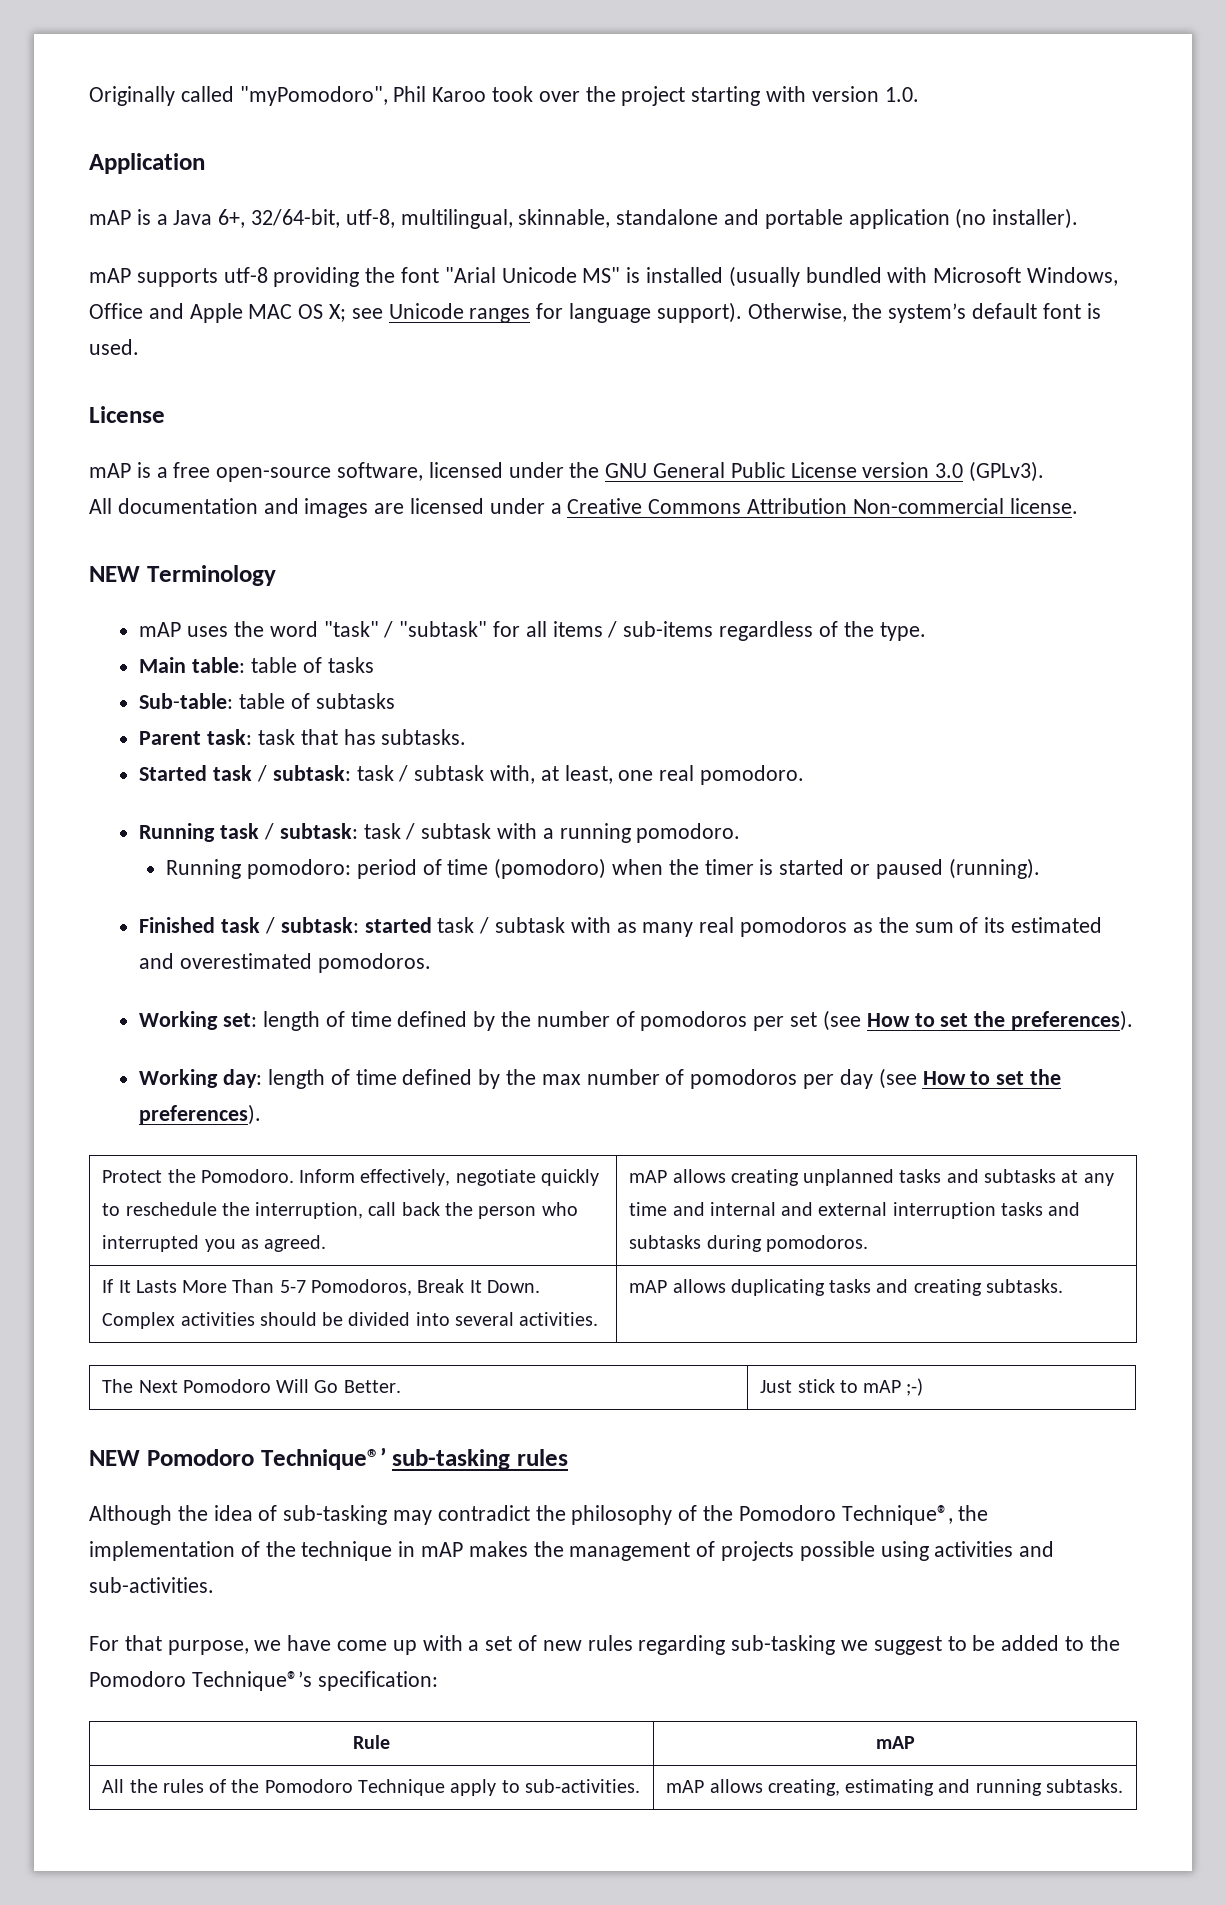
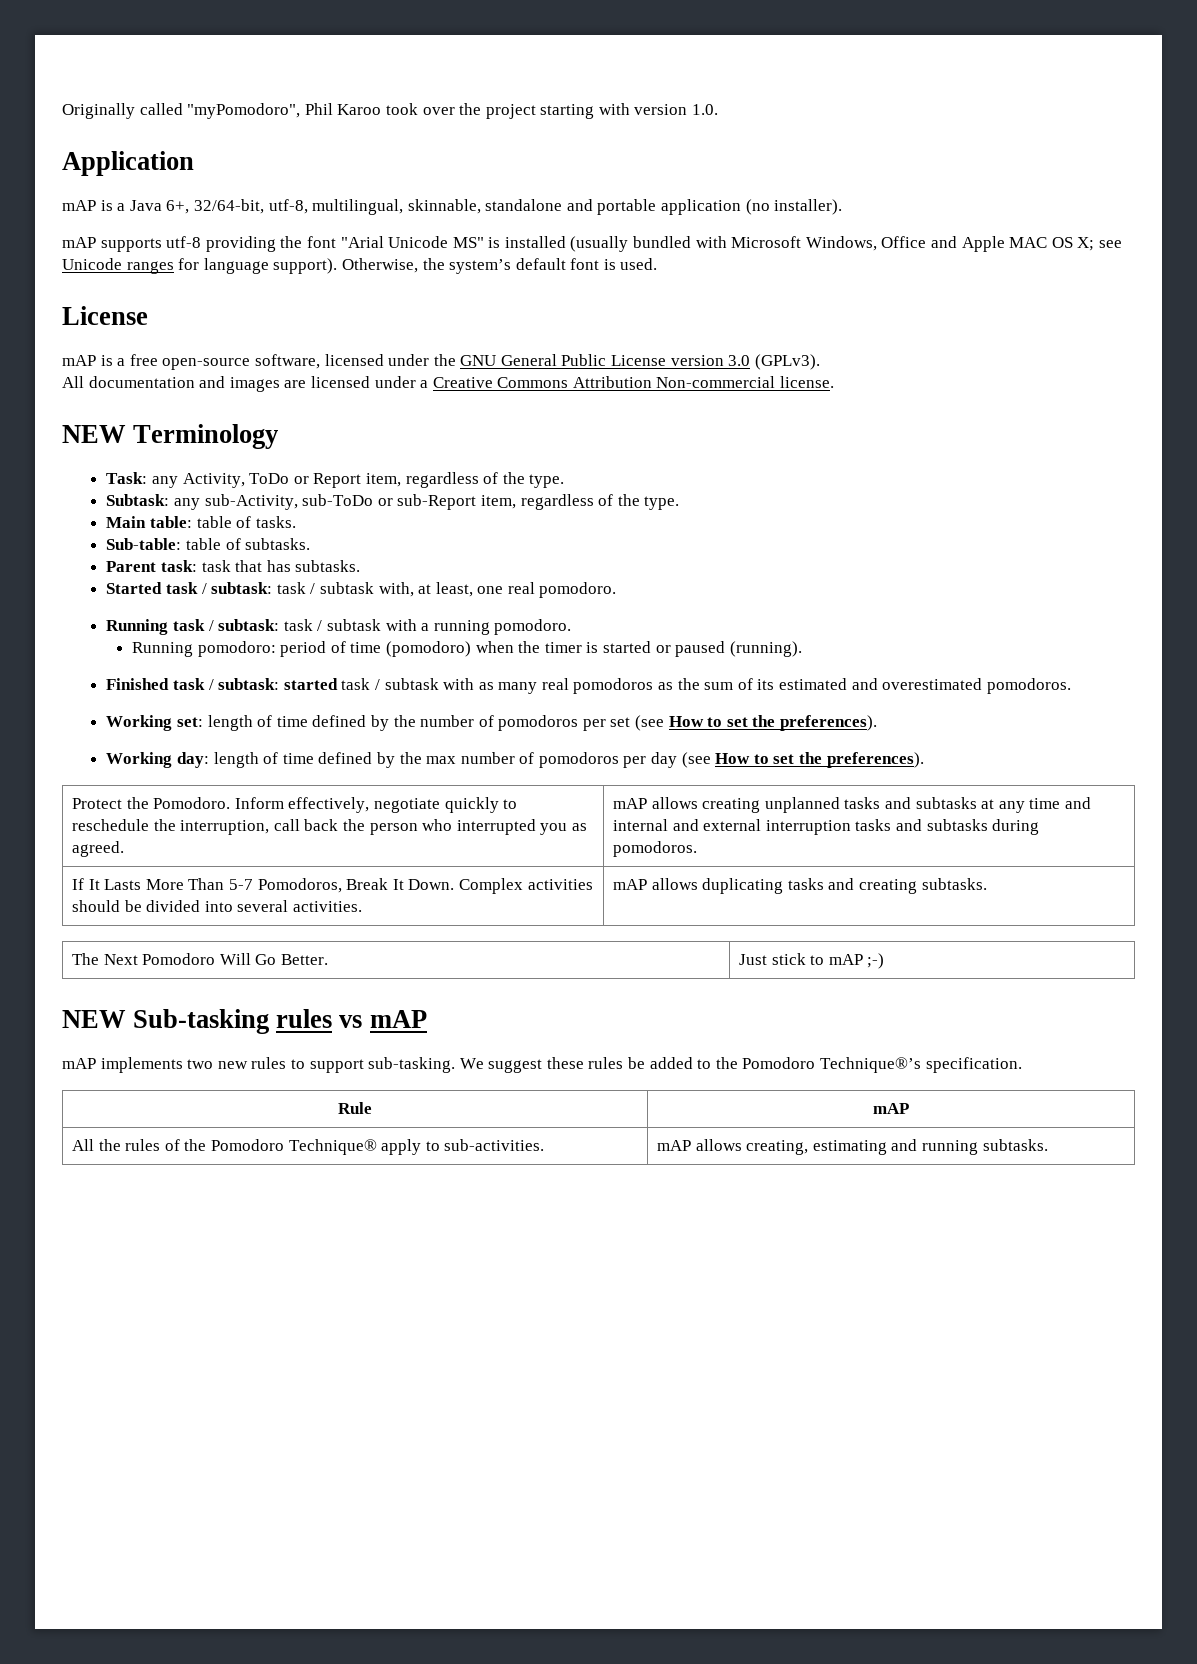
[139,621,714,638] mAP uses the word "task" / "subtask" for all items / sub-items -> [106,472,565,488] [106,494,516,510] Task: any Activity, ToDo or Report item, regardless of the type. // Subtask: any sub-Activity, sub-ToDo or sub-Report item,
[327,657,374,673] tasks -> [255,516,296,528] tasks.
[315,693,395,709] subtasks -> [245,538,311,550] subtasks.
[146,1447,568,1470] [89,1505,989,1525] [89,1541,1055,1561] [89,1577,214,1593] [89,1635,967,1655] Pomodoro Technique®’ sub-tasking rules // Although the idea of sub-tasking may contradict the philosophy of the Pomodoro Technique®, the implementation of the technique in mAP makes the management of projects possible using activities and sub-activities. // For that purpose, we have come up with a set of new rules regarding sub-tasking we suggest to -> [133,1009,427,1034] [62,1057,624,1073] Sub-tasking rules vs mAP // mAP implements two new rules to support sub-tasking. We suggest these rules
[317,1671,438,1691] specification: -> [925,1057,1022,1073] specification.
[357,1779,445,1796] Technique -> [288,1139,377,1155] Technique®

